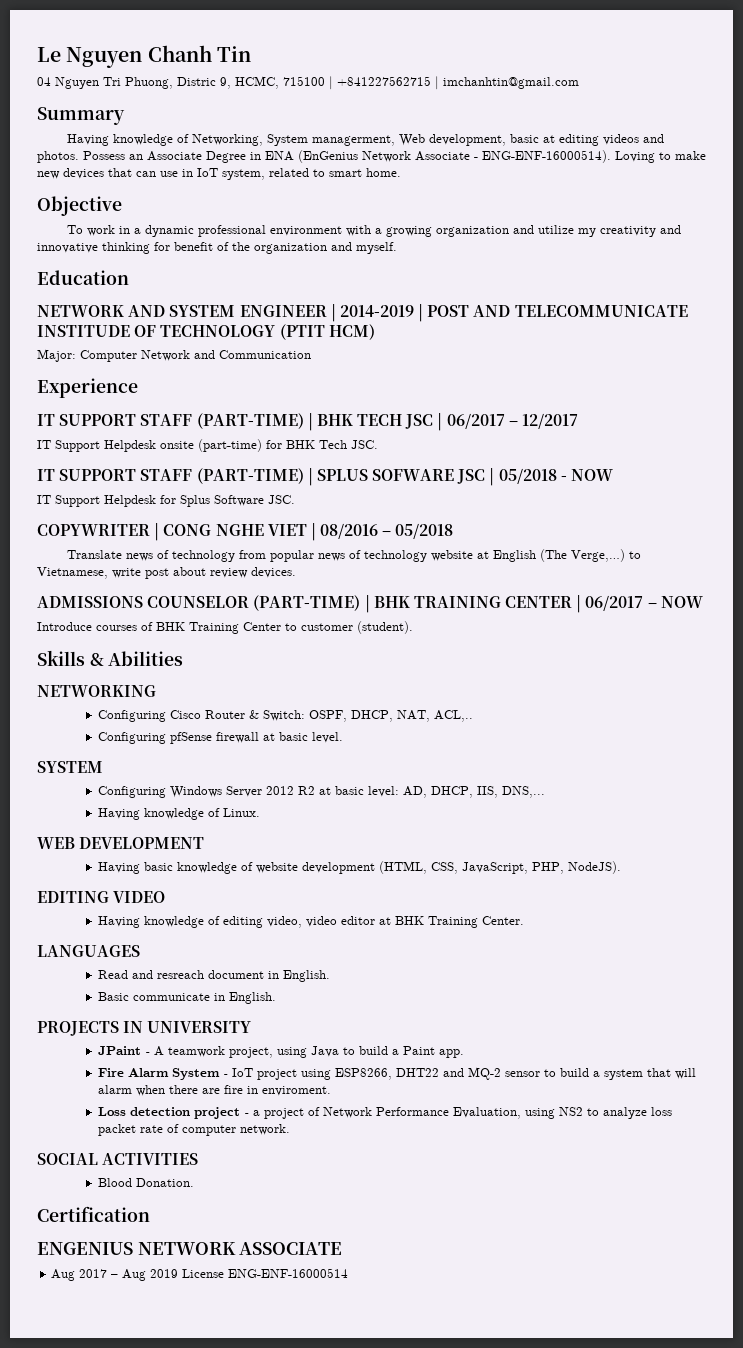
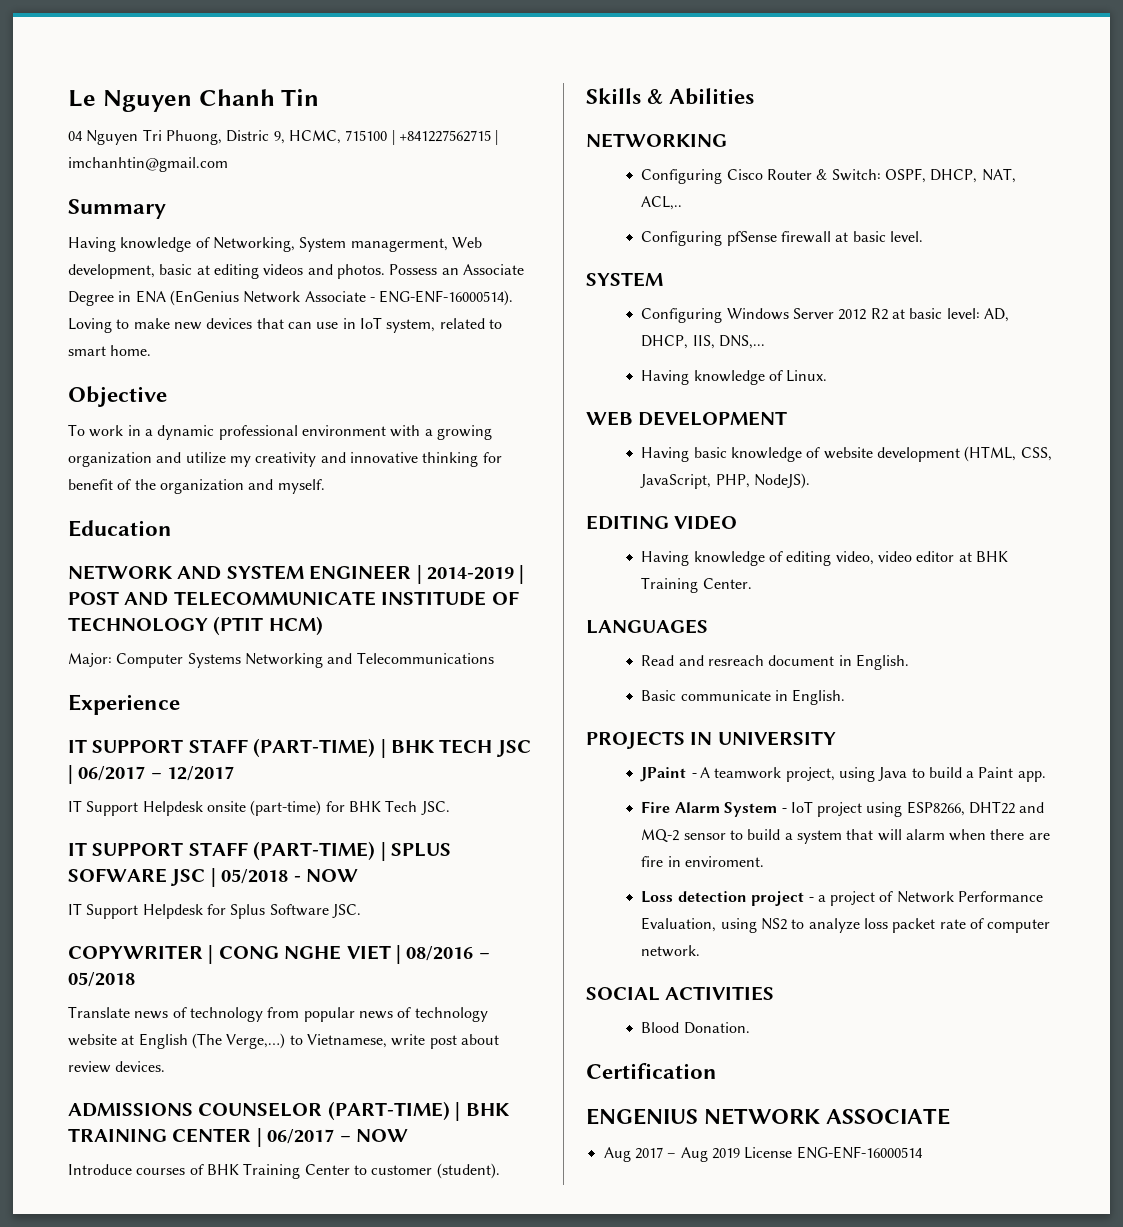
[141,350,311,361] Network and Communication -> [187,652,494,668] Systems Networking and Telecommunications

